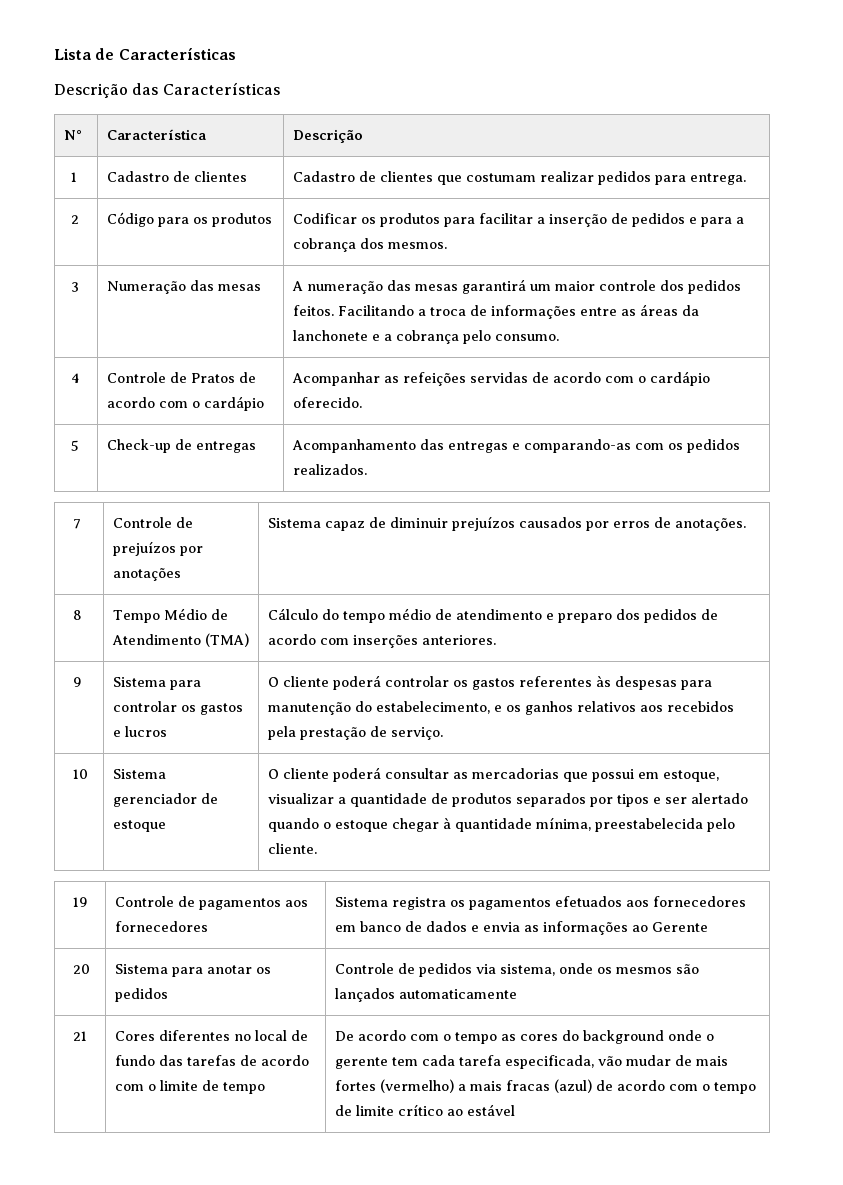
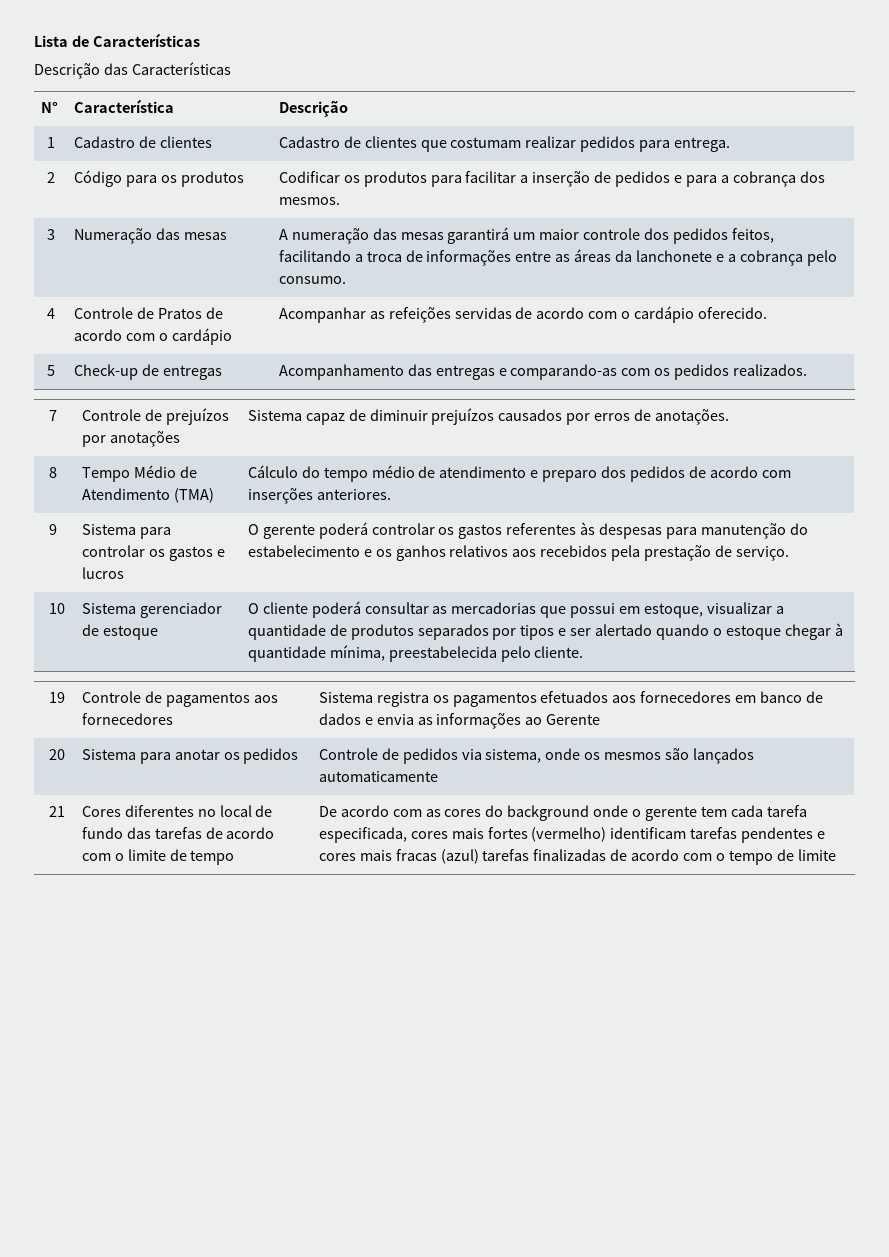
[292,305,414,316] feitos. Facilitando -> [731,228,774,243] [278,250,351,262] feitos, facilitando
[282,676,329,687] cliente -> [262,524,315,539] gerente
[375,701,490,714] estabelecimento, -> [247,545,360,557] estabelecimento
[442,1032,497,1044] o tempo -> (422, 813) none
[597,1055,728,1066] [334,1079,466,1093] vão mudar de mais fortes (vermelho) a -> [410,827,826,843] [318,853,356,861] cores mais fortes (vermelho) identificam tarefas pendentes e cores
(592, 1086) none -> [482,849,607,861] tarefas finalizadas
[397,1104,515,1116] crítico ao estável -> (836, 855) none

